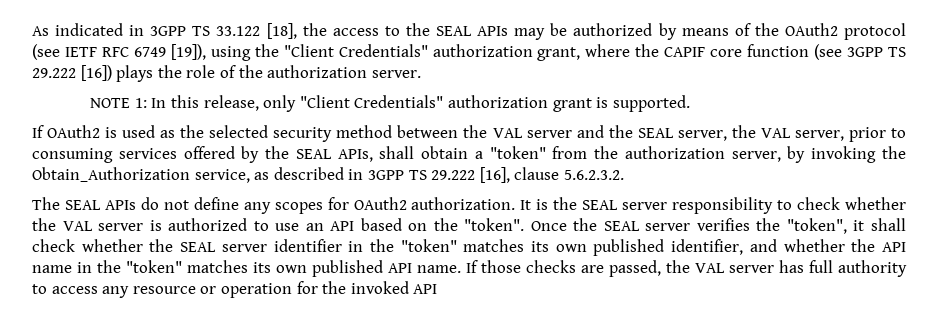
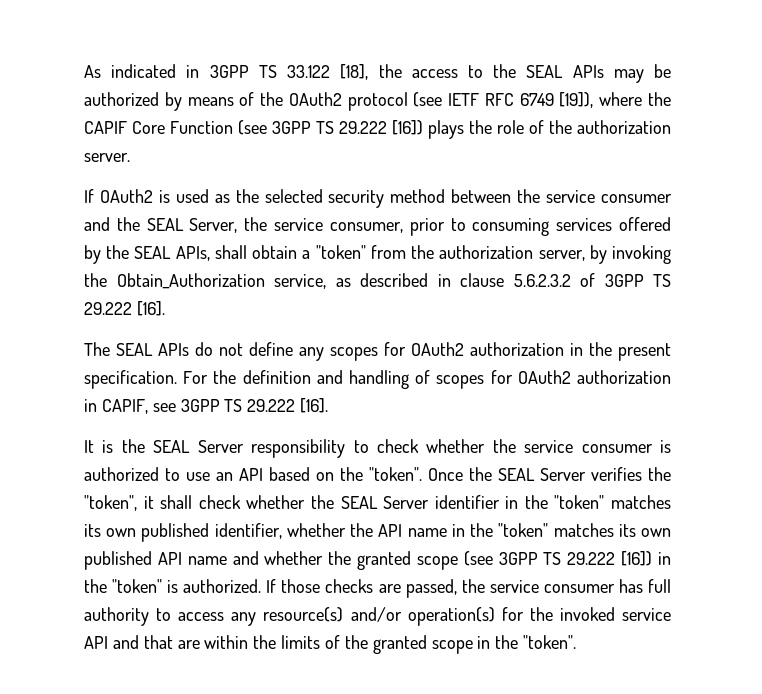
[210,44,581,61] using the "Client Credentials" authorization grant, -> (594, 100) none
[710,44,810,57] core function -> [132,121,234,134] Core Function
[90,95,690,112] // NOTE 1: In this release, only "Client Credentials" authorization grant is supported. -> (130, 157) none
[492,128,572,138] VAL server -> [546,190,673,203] service consumer
[677,125,844,141] server, the VAL server, -> [189,217,403,233] Server, the service consumer,
[367,167,624,183] 3GPP TS 29.222 [16], clause 5.6.2.3.2. -> [460,273,671,287] [84,301,165,316] clause 5.6.2.3.2 of 3GPP TS 29.222 [16].
[411,197,516,210] authorization. -> [470,342,671,361] [84,370,672,389] [84,398,329,414] authorization in the present specification. For the definition and handling of scopes for OAuth2 authorization in CAPIF, see 3GPP TS 29.222 [16]. //
[622,202,668,210] server -> [197,440,244,453] Server
[62,221,144,231] VAL server -> [524,440,653,453] service consumer
[645,223,691,231] server -> [539,468,586,481] Server
[221,244,267,252] server -> [383,496,430,509] Server
[749,239,777,252] and -> (282, 531) none
[417,265,461,273] name. -> [187,551,671,570] [84,579,262,593] name and whether the granted scope (see 3GPP TS 29.222 [16]) in the "token" is authorized.
[695,263,774,273] VAL server -> [489,580,615,593] service consumer
[132,281,438,298] resource or operation for the invoked API -> [263,607,671,626] [84,635,577,654] resource(s) and/or operation(s) for the invoked service API and that are within the limits of the granted scope in the "token".

